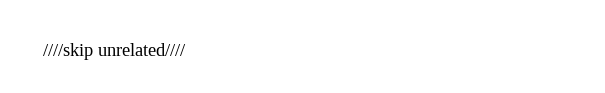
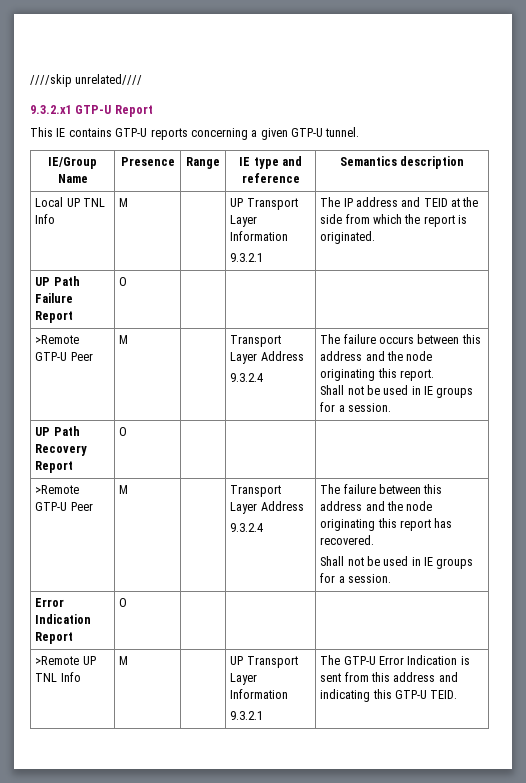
(186, 49) none -> [30,105,153,117] [30,127,360,140] [48,157,97,169] [57,174,88,183] [120,157,175,166] [186,157,220,169] [239,156,302,169] [241,173,300,183] [339,156,465,169] [35,197,105,207] [35,214,56,224] [119,198,129,207] [230,198,298,210] [230,215,258,227] [230,231,289,241] [230,253,264,262] [320,197,479,207] [320,214,468,227] [320,231,376,244] [35,276,80,286] [35,293,74,303] [35,311,74,323] [119,277,128,286] [35,335,80,344] [35,352,93,361] [119,335,129,344] [230,335,282,347] [230,351,304,364] [230,373,264,382] [320,334,481,344] [320,351,433,361] [320,368,434,381] [320,385,474,398] [320,402,391,412] [35,426,80,436] [35,444,88,456] [35,461,74,473] [119,427,128,436] [35,485,80,494] [35,502,93,511] [119,485,129,494] [230,485,282,497] [230,501,304,514] [230,523,264,532] [320,484,443,494] [320,501,433,511] [320,518,453,531] [320,535,375,545] [320,556,474,569] [320,573,391,583] [35,598,65,607] [35,614,92,624] [35,632,74,644] [119,598,128,607] [35,656,96,665] [35,672,81,682] [119,656,129,665] [230,656,298,668] [230,673,258,685] [230,689,289,699] [230,711,264,720] [320,655,470,665] [320,672,458,682] [320,689,458,702] // 9.3.2.x1 GTP-U Report // This IE contains GTP-U reports concerning a given GTP-U tunnel. // IE/Group Name | Presence | Range | IE type and reference | Semantics description // Local UP TNL Info | M | | UP Transport Layer Information // 9.3.2.1 | The IP address and TEID at the side from which the report is originated. // UP Path Failure Report | O | | | // >Remote GTP-U Peer | M | | Transport Layer Address // 9.3.2.4 | The failure occurs between this address and the node originating this report. // Shall not be used in IE groups for a session. // UP Path Recovery Report | O | | | // >Remote GTP-U Peer | M | | Transport Layer Address // 9.3.2.4 | The failure between this address and the node originating this report has recovered. // Shall not be used in IE groups for a session. // Error Indication Report | O | | | // >Remote UP TNL Info | M | | UP Transport Layer Information // 9.3.2.1 | The GTP-U Error Indication is sent from this address and indicating this GTP-U TEID.

